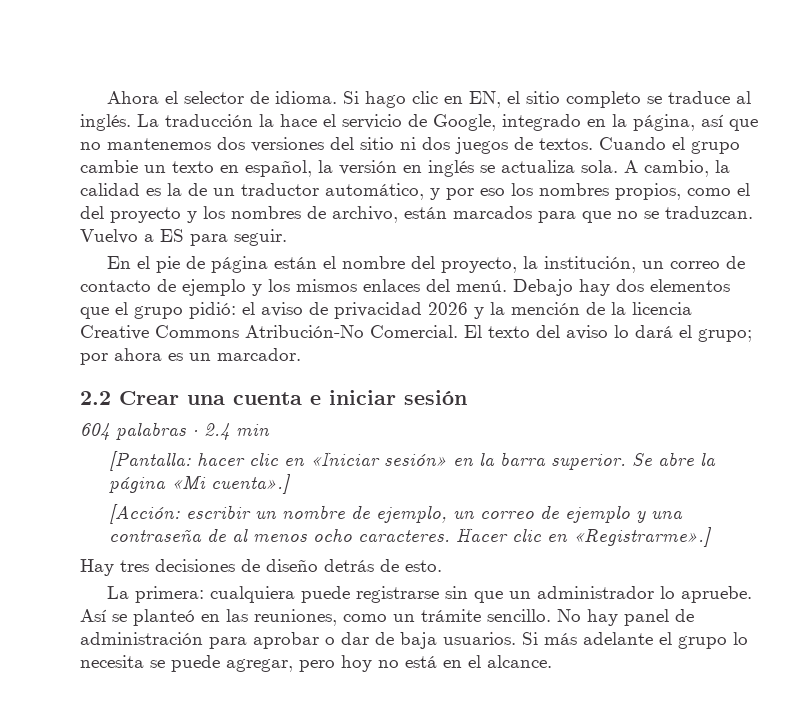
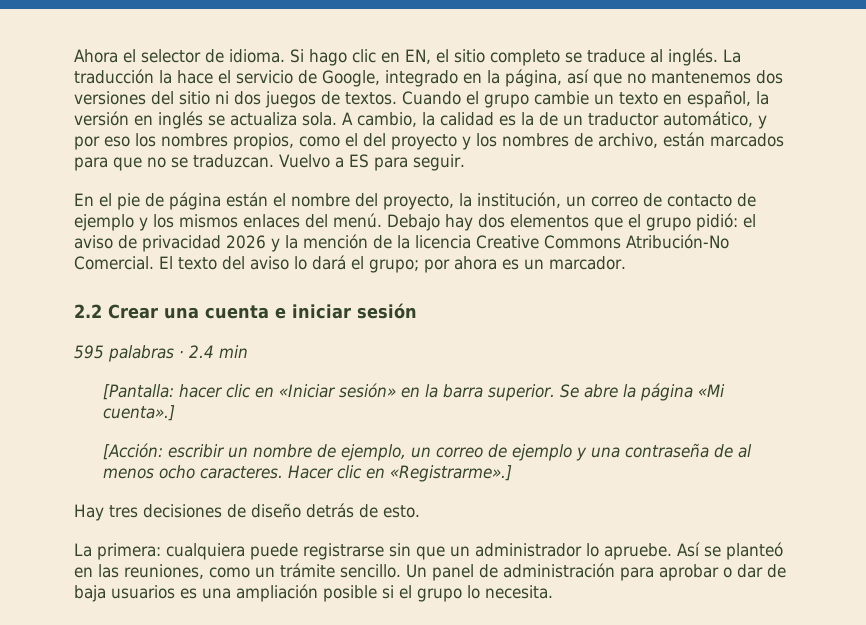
[80,423,110,440] 604 -> [74,345,104,359] 595
[557,609,618,626] No hay -> [406,564,427,578] Un
[443,632,748,649] [80,655,552,672] usuarios. Si más adelante el grupo lo necesita se puede agregar, pero hoy no está en el alcance. -> [111,584,553,602] usuarios es una ampliación posible si el grupo lo necesita.

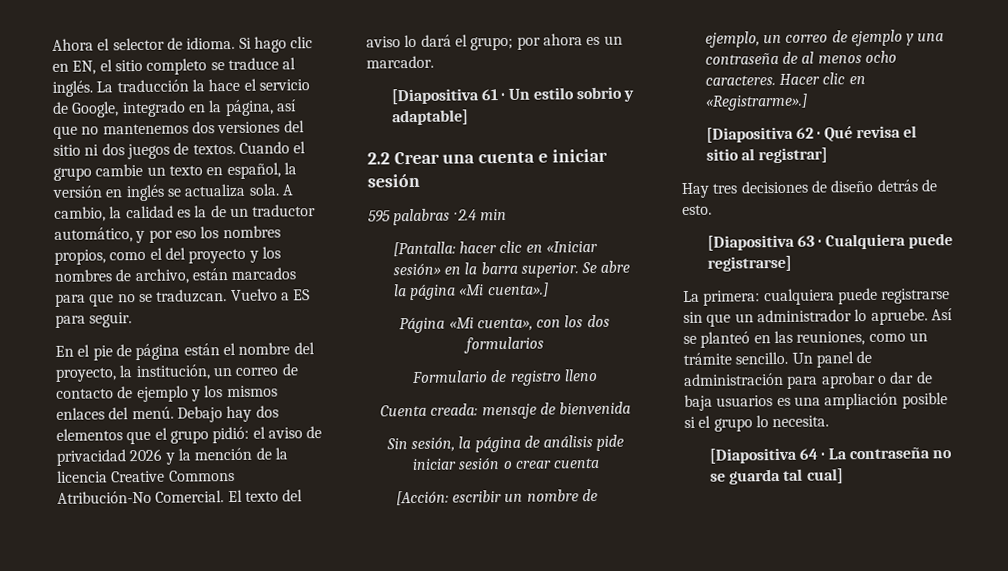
(626, 263) none -> [390,86,635,105] [391,109,469,126] // [Diapositiva 61 · Un estilo sobrio y adaptable]
(176, 413) none -> [399,314,610,334] [462,336,544,354] [411,368,598,386] [379,401,632,420] [385,434,625,453] [411,457,601,471] // Página «Mi cuenta», con los dos formularios // Formulario de registro lleno // Cuenta creada: mensaje de bienvenida // Sin sesión, la página de análisis pide iniciar sesión o crear cuenta
(513, 473) none -> [705,125,918,143] [705,147,829,164] // [Diapositiva 62 · Qué revisa el sitio al registrar]
(420, 511) none -> [706,233,953,251] [706,255,792,272] // [Diapositiva 63 · Cualquiera puede registrarse]
(553, 592) none -> [708,447,953,464] [709,468,844,485] // [Diapositiva 64 · La contraseña no se guarda tal cual]

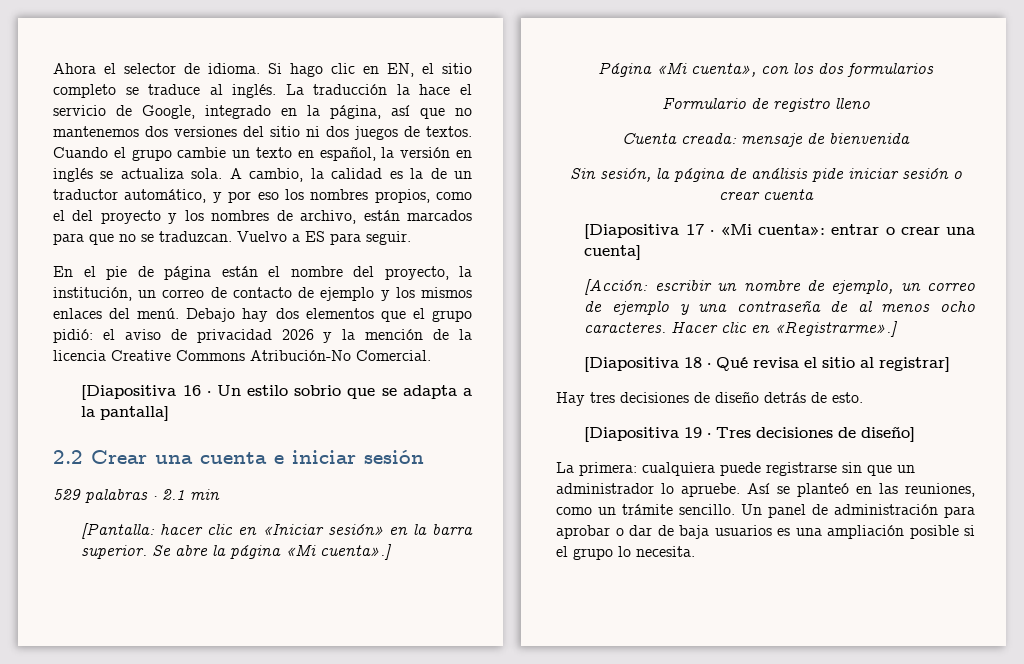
[227,489,304,503] [366,33,623,51] [366,55,434,69] [390,88,498,105] El texto del aviso lo dará el grupo; por ahora es un marcador. // [Diapositiva 61 -> [81,385,201,400] // [Diapositiva 16
[623,90,635,102] [391,109,469,126] y adaptable] -> [347,385,473,399] [81,406,170,421] que se adapta a la pantalla]
[368,210,391,223] 595 -> [53,489,81,500] 529
[456,209,477,221] 2.4 -> [162,489,185,500] 2.1
(601, 463) none -> [584,224,975,239] [584,245,642,260] // [Diapositiva 17 · «Mi cuenta»: entrar o crear una cuenta]
[795,127,814,139] 62 -> [684,357,703,368] 18
[796,233,953,250] [706,255,792,272] 63 · Cualquiera puede registrarse] -> [684,426,916,442] 19 · Tres decisiones de diseño]
[708,447,953,464] [709,468,844,485] // [Diapositiva 64 · La contraseña no se guarda tal cual] -> (695, 551) none

